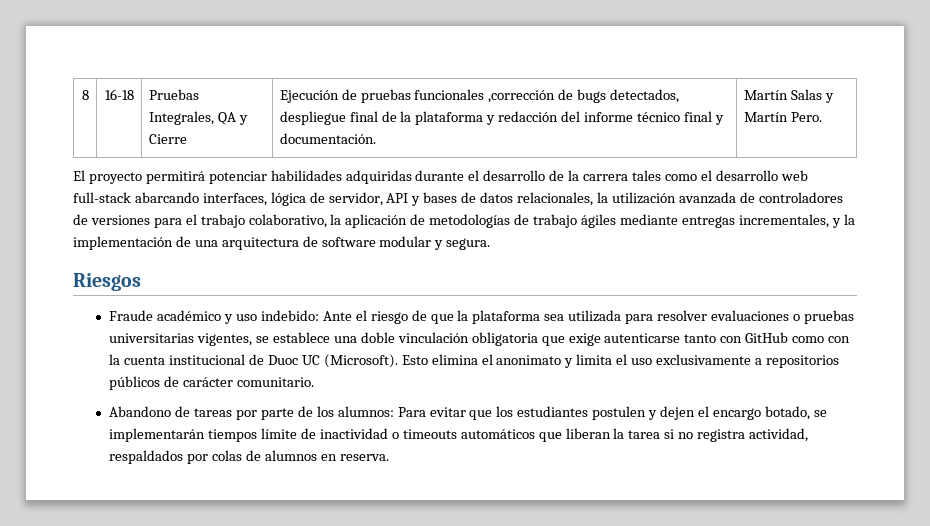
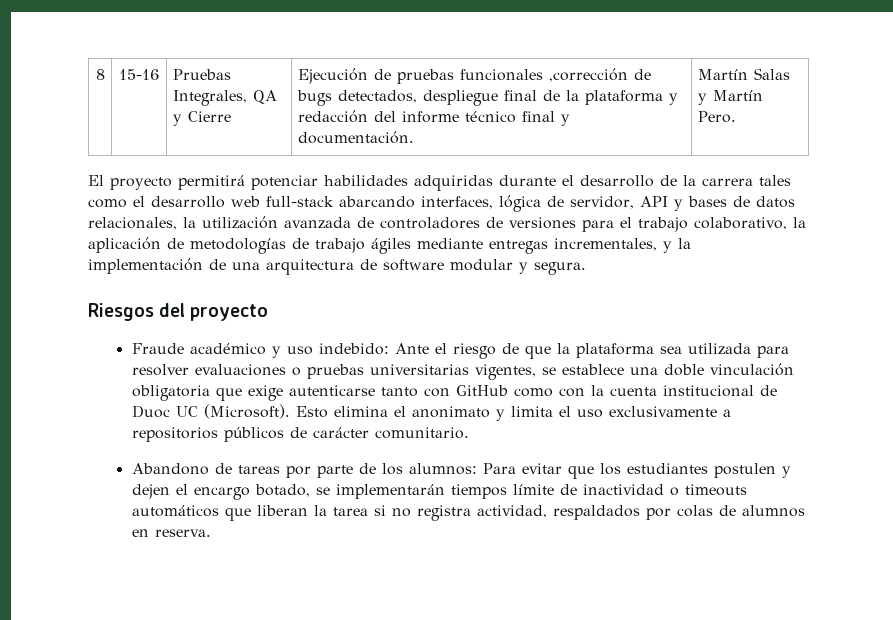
[104,89,134,100] 16-18 -> [119,69,159,80] 15-16
(141, 282) none -> [159,303,269,321] del proyecto

